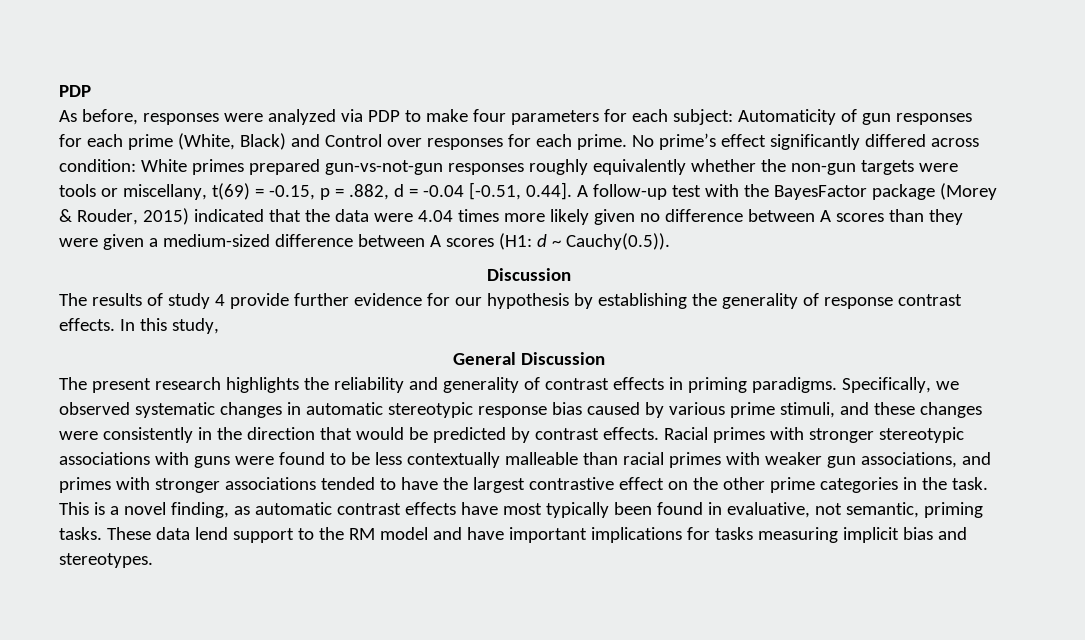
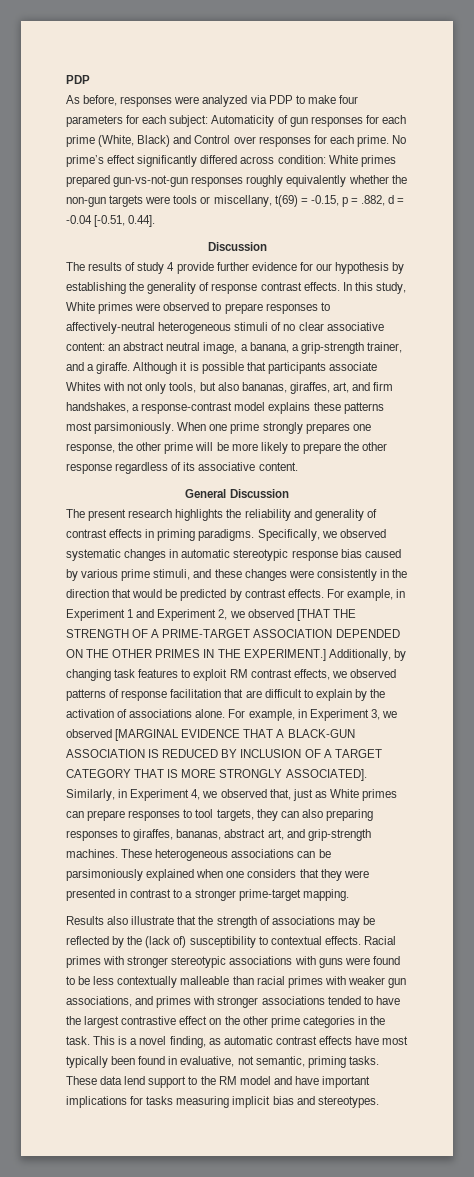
[576,183,997,200] [59,208,963,225] [59,233,670,250] A follow-up test with the BayesFactor package (Morey & Rouder, 2015) indicated that the data were 4.04 times more likely given no difference between A scores than they were given a medium-sized difference between A scores (H1: d ~ Cauchy(0.5)). -> (156, 221) none
(219, 326) none -> [66,302,330,314] [66,322,384,334] [66,342,402,354] [66,362,377,374] [66,382,394,394] [66,402,384,414] [66,422,371,434] [66,442,388,454] [66,462,298,474] White primes were observed to prepare responses to affectively-neutral heterogeneous stimuli of no clear associative content: an abstract neutral image, a banana, a grip-strength trainer, and a giraffe. Although it is possible that participants associate Whites with not only tools, but also bananas, giraffes, art, and firm handshakes, a response-contrast model explains these patterns most parsimoniously. When one prime strongly prepares one response, the other prime will be more likely to prepare the other response regardless of its associative content.
(659, 433) none -> [326,589,406,601] [66,609,356,621] [66,629,400,638] [66,649,406,661] [66,669,396,681] [66,689,386,701] [66,709,397,721] [66,729,355,741] [66,749,382,758] [66,769,367,781] [66,789,398,801] [66,809,373,821] [66,829,371,841] [66,849,331,861] [66,869,369,881] [66,889,349,901] [66,916,375,928] [66,936,361,948] For example, in Experiment 1 and Experiment 2, we observed [THAT THE STRENGTH OF A PRIME-TARGET ASSOCIATION DEPENDED ON THE OTHER PRIMES IN THE EXPERIMENT.] Additionally, by changing task features to exploit RM contrast effects, we observed patterns of response facilitation that are difficult to explain by the activation of associations alone. For example, in Experiment 3, we observed [MARGINAL EVIDENCE THAT A BLACK-GUN ASSOCIATION IS REDUCED BY INCLUSION OF A TARGET CATEGORY THAT IS MORE STRONGLY ASSOCIATED]. Similarly, in Experiment 4, we observed that, just as White primes can prepare responses to tool targets, they can also preparing responses to giraffes, bananas, abstract art, and grip-strength machines. These heterogeneous associations can be parsimoniously explained when one considers that they were presented in contrast to a stronger prime-target mapping. // Results also illustrate that the strength of associations may be reflected by the (lack of) susceptibility to contextual effects.

